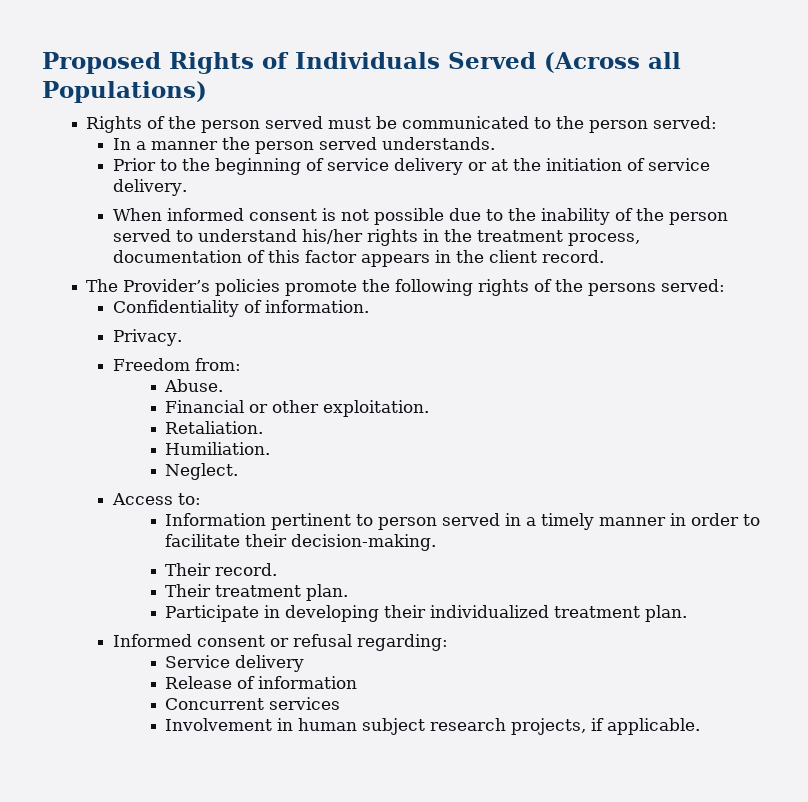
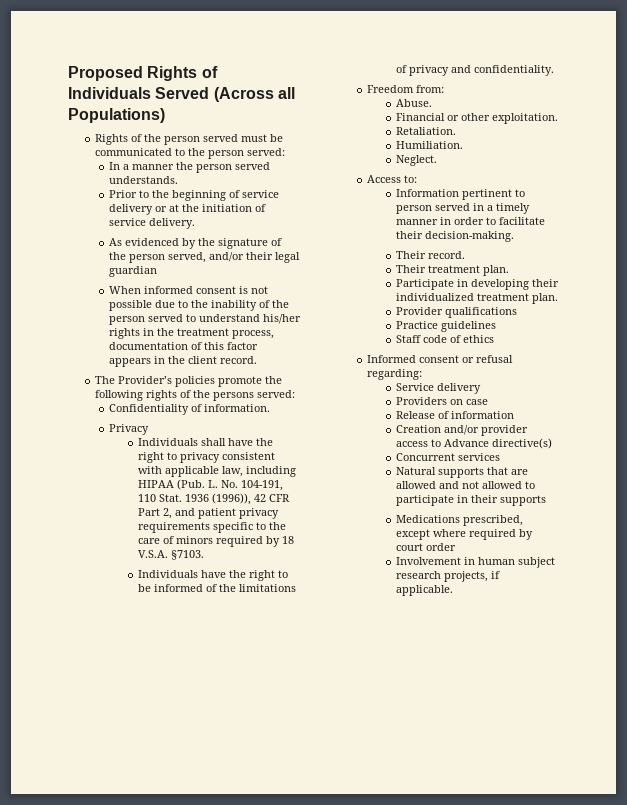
(187, 187) none -> [109,238,283,249] [109,252,301,263] [109,266,158,277] // As evidenced by the signature of the person served, and/or their legal guardian
[112,329,182,346] Privacy. -> [109,424,150,435] [138,438,274,446] [138,452,276,463] [138,466,297,477] [138,479,284,491] [138,493,291,505] [138,508,280,519] [138,522,287,533] [138,536,295,547] [138,550,205,560] [138,570,289,581] [138,584,297,592] [396,65,555,76] Privacy // Individuals shall have the right to privacy consistent with applicable law, including HIPAA (Pub. L. No. 104-191, 110 Stat. 1936 (1996)), 42 CFR Part 2, and patient privacy requirements specific to the care of minors required by 18 V.S.A. §7103. // Individuals have the right to be informed of the limitations of privacy and confidentiality.
(688, 613) none -> [396,307,518,318] [396,321,497,332] [396,335,495,343] // Provider qualifications // Practice guidelines // Staff code of ethics
(305, 663) none -> [396,397,489,405] // Providers on case
[165,697,341,710] Concurrent services -> [396,425,529,436] [396,438,553,449] [396,453,501,461] [396,467,529,478] [396,481,536,489] [396,495,547,506] [396,515,524,526] [396,529,534,540] [396,543,457,551] Creation and/or provider access to Advance directive(s) // Concurrent services // Natural supports that are allowed and not allowed to participate in their supports // Medications prescribed, except where required by court order

